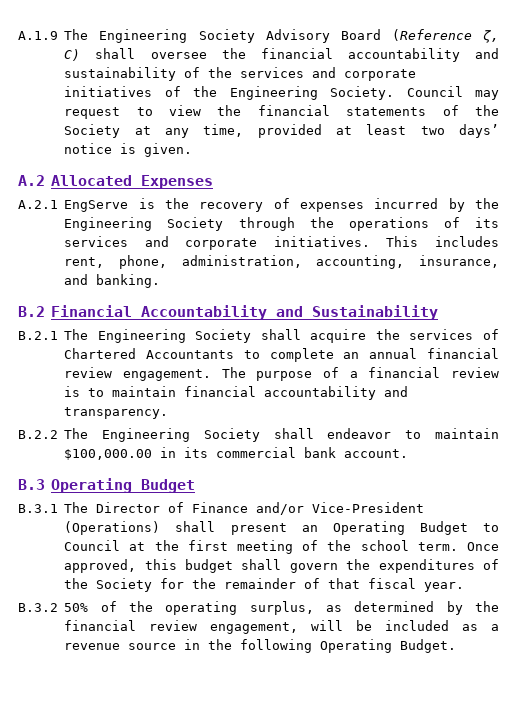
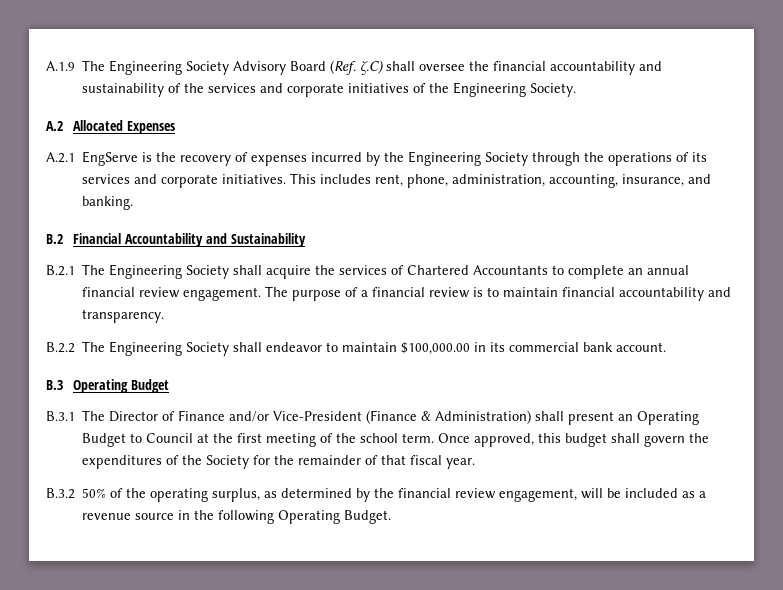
[391,29,499,43] [64,49,81,61] (Reference ζ, C) -> [330,60,385,75] (Ref. ζ.C)
[406,86,499,100] [64,105,500,119] [64,124,499,138] [64,143,193,157] Council may request to view the financial statements of the Society at any time, provided at least two days’ notice is given. -> (577, 90) none
[64,521,161,535] (Operations) -> [366,410,532,424] (Finance & Administration)

